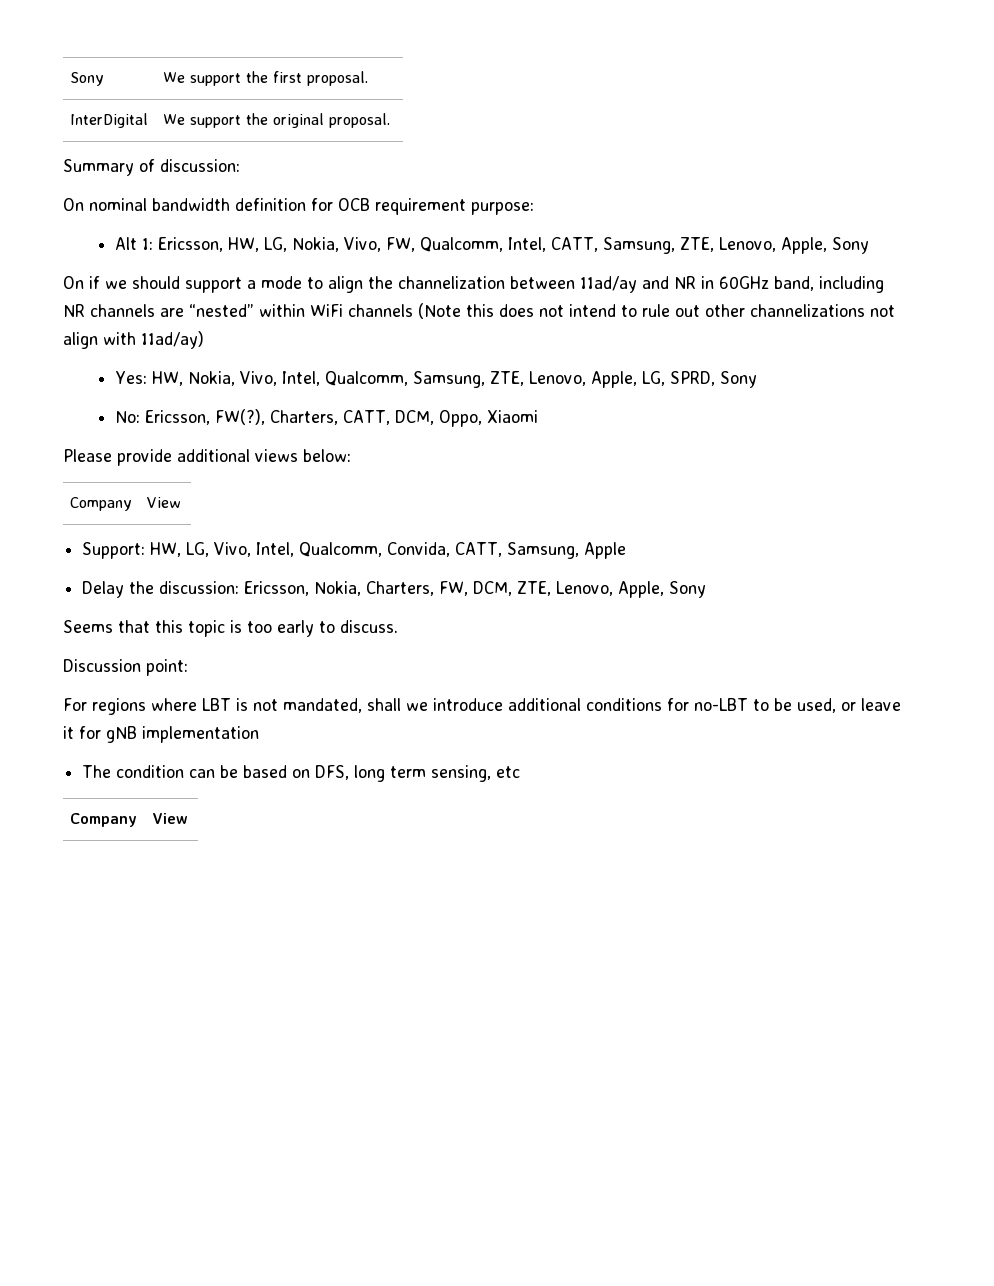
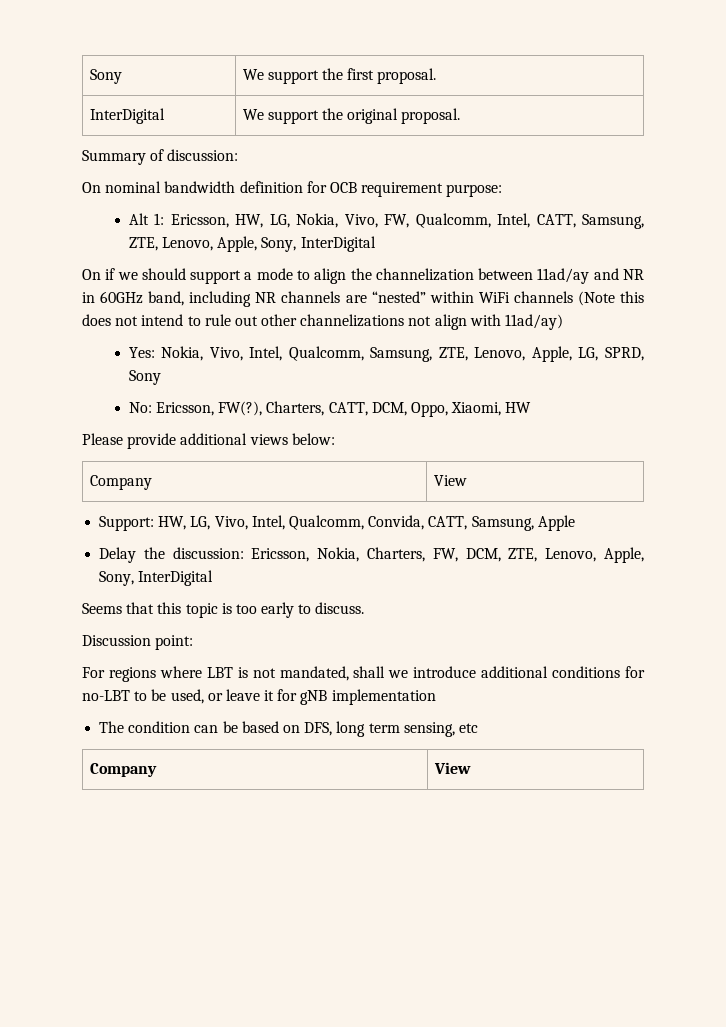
[831,237,869,254] Sony -> [261,236,376,252] Sony, InterDigital
[151,371,183,386] HW, -> (155, 352) none
[486,410,538,423] Xiaomi -> [451,402,532,416] Xiaomi, HW
[669,581,707,598] Sony -> [99,570,214,586] Sony, InterDigital

